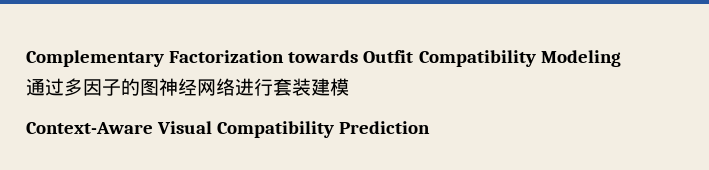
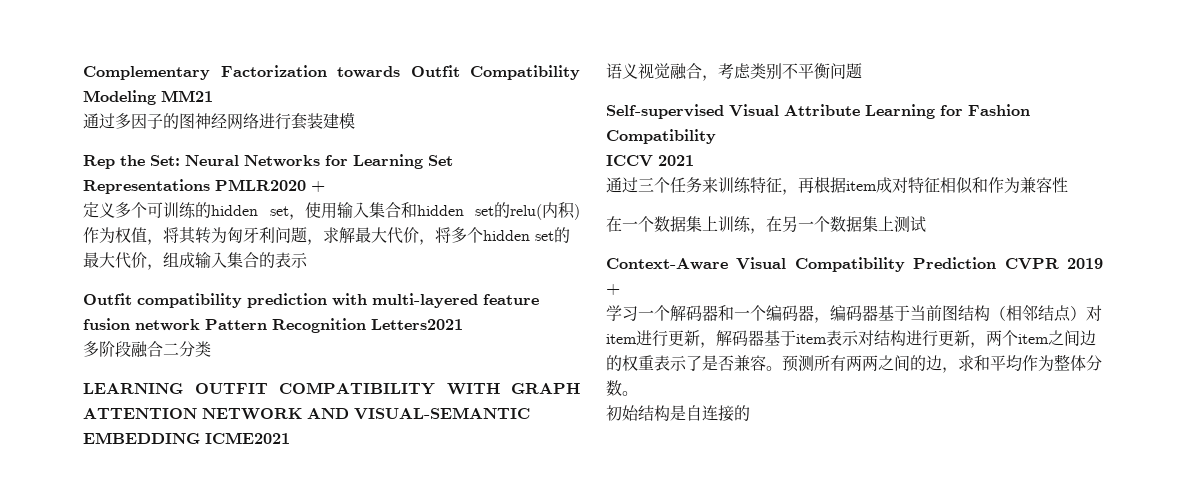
(621, 58) none -> [161,90,213,102] MM21
[26,121,431,138] Context-Aware Visual Compatibility Prediction -> [83,154,453,169] [83,179,325,194] [83,202,580,220] [83,227,570,245] [83,252,308,270] [83,293,539,308] [83,318,463,333] [83,341,211,358] [83,382,580,395] [83,407,530,420] [83,432,290,444] [606,63,862,81] [606,104,1030,119] [606,129,716,144] [606,155,694,167] [606,176,1068,195] [606,216,926,234] [606,257,1103,272] [606,284,620,295] [606,305,1102,323] [606,330,1096,348] [606,354,1102,373] [606,380,638,396] [606,405,750,422] Rep the Set: Neural Networks for Learning Set Representations PMLR2020 + // 定义多个可训练的hidden set，使用输入集合和hidden set的relu(内积)作为权值，将其转为匈牙利问题，求解最大代价，将多个hidden set的最大代价，组成输入集合的表示 // Outfit compatibility prediction with multi-layered feature fusion network Pattern Recognition Letters2021 // 多阶段融合二分类 // LEARNING OUTFIT COMPATIBILITY WITH GRAPH ATTENTION NETWORK AND VISUAL-SEMANTIC EMBEDDING ICME2021 // 语义视觉融合，考虑类别不平衡问题 // Self-supervised Visual Attribute Learning for Fashion Compatibility // ICCV 2021 // 通过三个任务来训练特征，再根据item成对特征相似和作为兼容性 // 在一个数据集上训练，在另一个数据集上测试 // Context-Aware Visual Compatibility Prediction CVPR 2019 + // 学习一个解码器和一个编码器，编码器基于当前图结构（相邻结点）对item进行更新，解码器基于item表示对结构进行更新，两个item之间边的权重表示了是否兼容。预测所有两两之间的边，求和平均作为整体分数。 // 初始结构是自连接的

